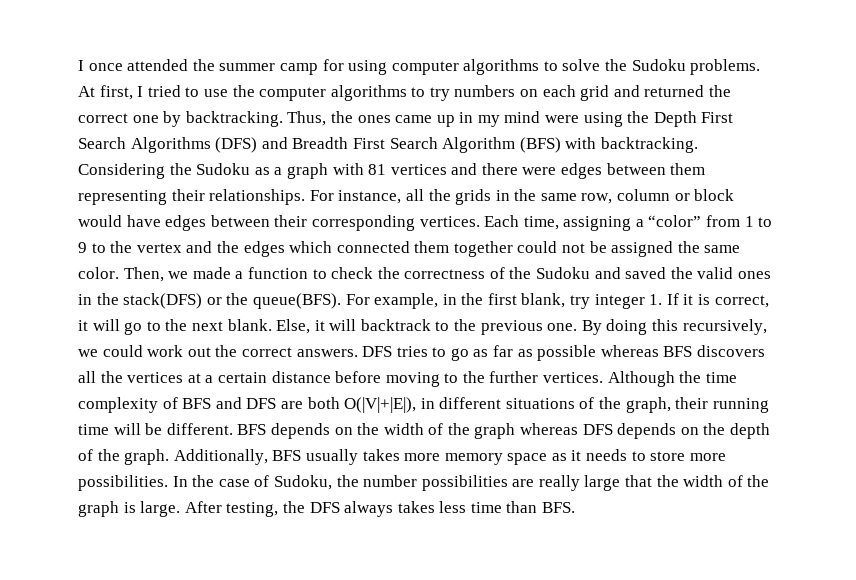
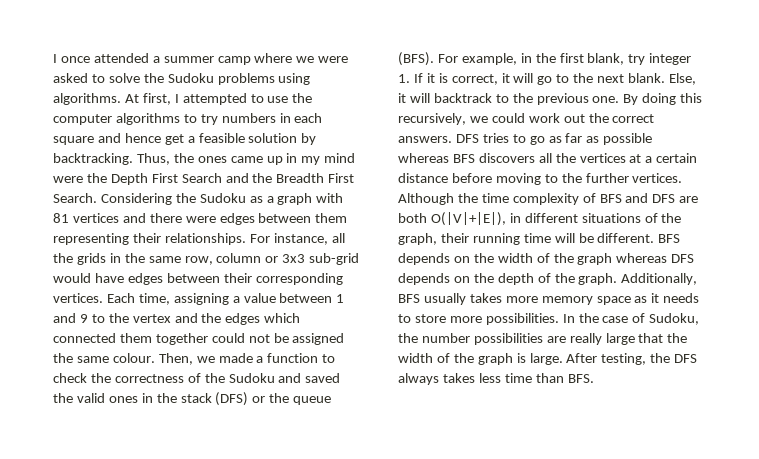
[192,59,215,71] the -> [152,56,160,63] a
[322,59,540,75] for using computer algorithms -> [254,53,349,63] [53,73,88,83] where we were asked
[690,59,761,75] problems. -> [217,73,311,85] [53,93,121,105] problems using algorithms.
[147,85,181,97] tried -> [182,93,247,105] attempted
[520,85,732,101] [78,113,159,123] on each grid and returned the correct one -> [279,113,323,123] [53,133,298,145] in each square and hence get a feasible solution
[583,112,623,127] using -> (83, 179) none
[130,137,698,153] Algorithms (DFS) and Breadth First Search Algorithm (BFS) with backtracking. -> [225,173,355,183] [53,193,97,203] and the Breadth First Search.
[694,189,735,201] block -> [282,253,360,265] 3x3 sub-grid
[648,215,773,227] “color” from 1 to -> [243,293,345,303] [53,313,76,323] value between 1 and
[78,267,119,279] color. -> [112,353,155,363] colour.
[123,293,341,309] stack(DFS) or the queue(BFS). -> [180,392,332,406] [398,52,434,66] stack (DFS) or the queue (BFS).

